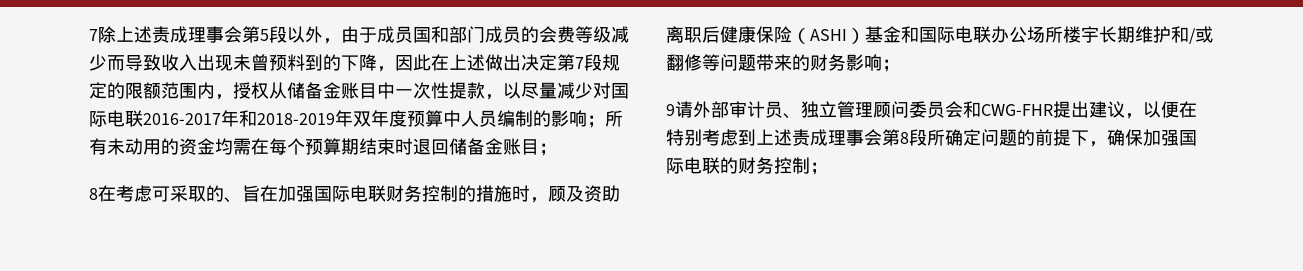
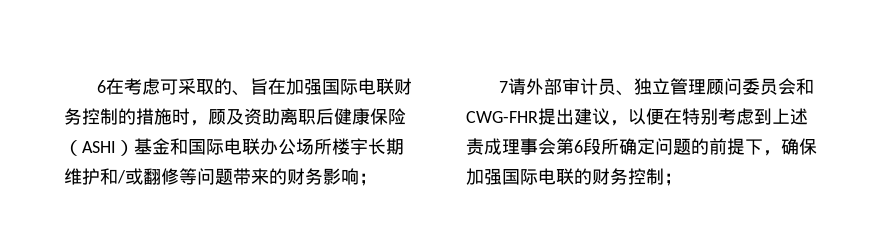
[89,26,629,44] [89,54,620,72] [89,82,629,100] [89,110,623,128] [89,138,557,156] [89,188,98,200] 7除上述责成理事会第5段以外，由于成员国和部门成员的会费等级减少而导致收入出现未曾预料到的下降，因此在上述做出决定第7段规定的限额范围内，授权从储备金账目中一次性提款，以尽量减少对国际电联2016-2017年和2018-2019年双年度预算中人员编制的影响；所有未动用的资金均需在每个预算期结束时退回储备金账目； // 8 -> [96,80,106,93] 6
[666,104,675,116] 9 -> [498,81,508,93] 7
[900,132,909,144] 8 -> [574,140,583,153] 6

